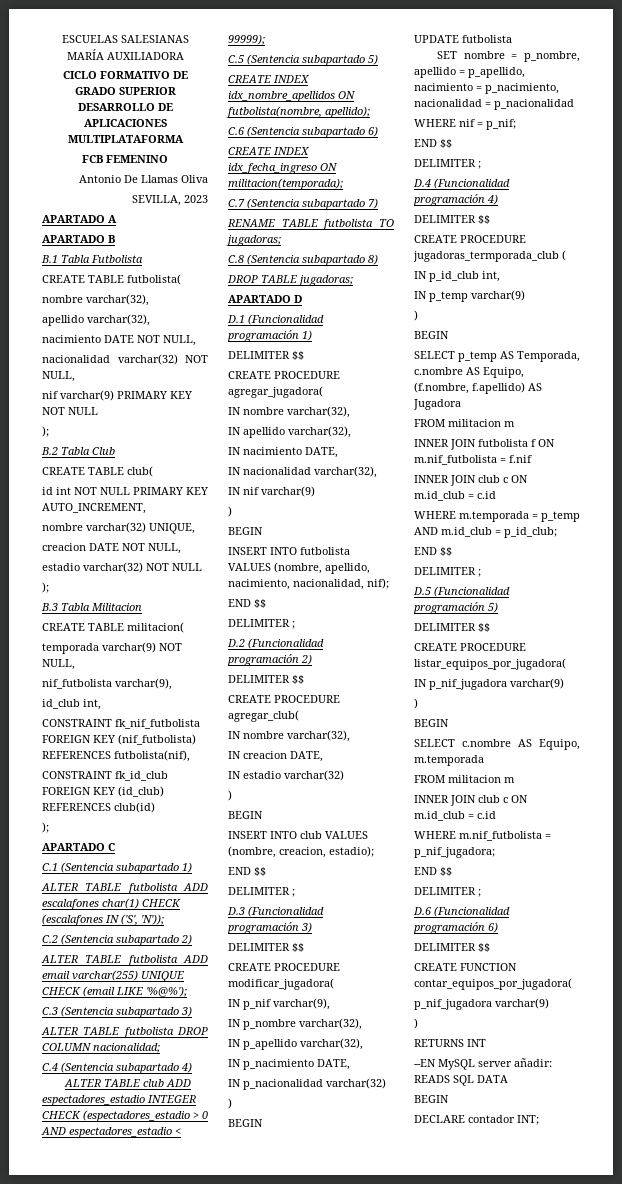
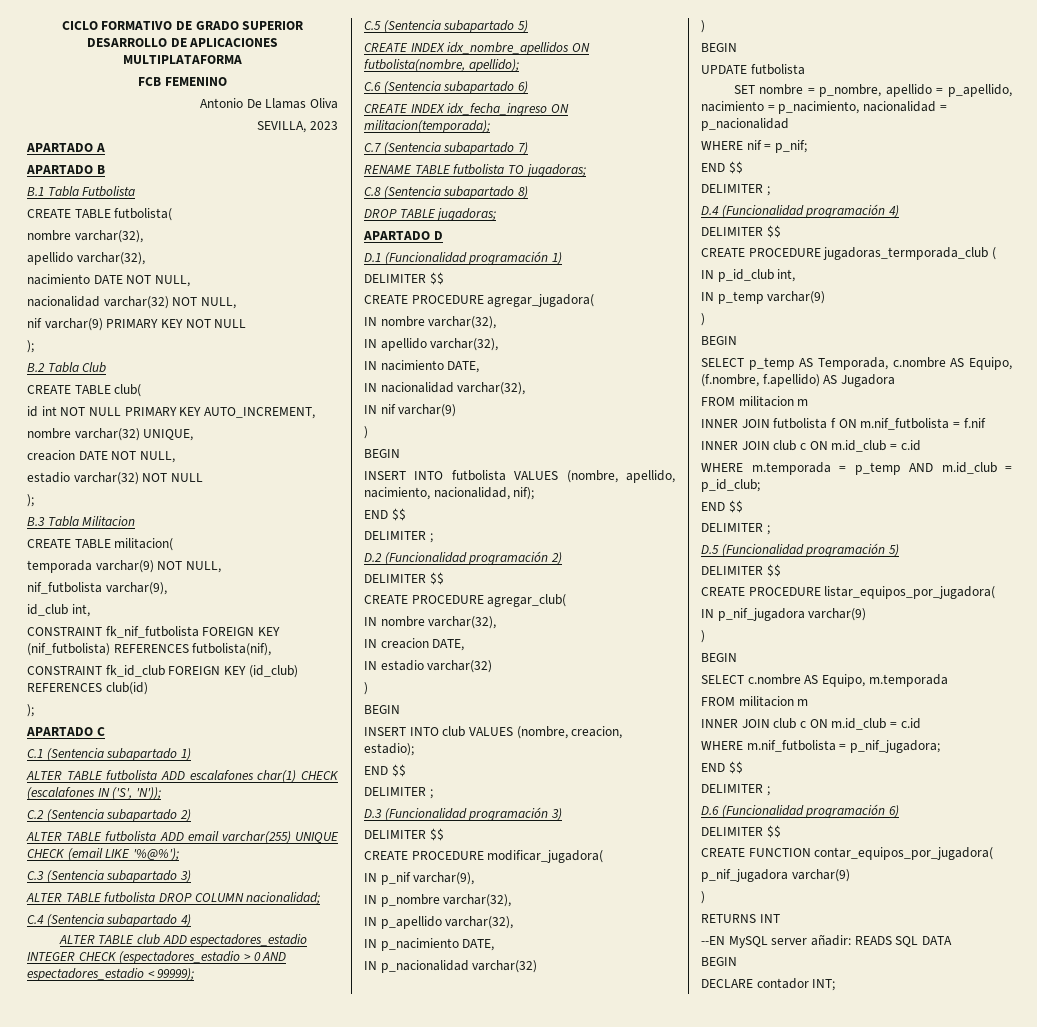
[61,35,189,43] [66,49,184,60] ESCUELAS SALESIANAS MARÍA AUXILIADORA // -> (61, 25) none

